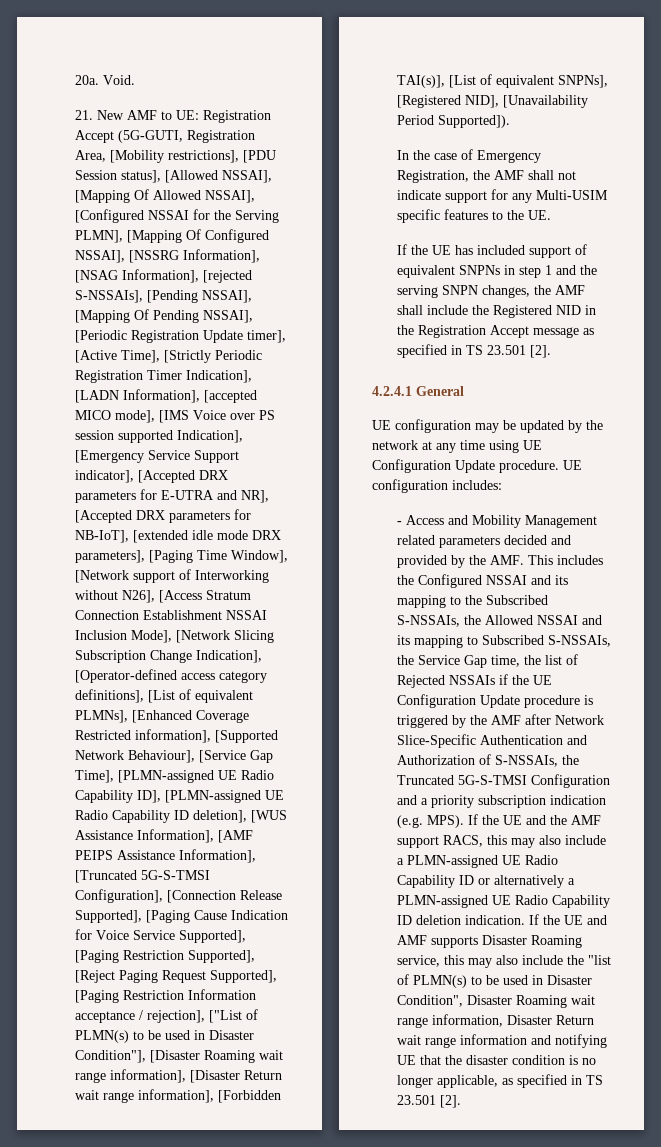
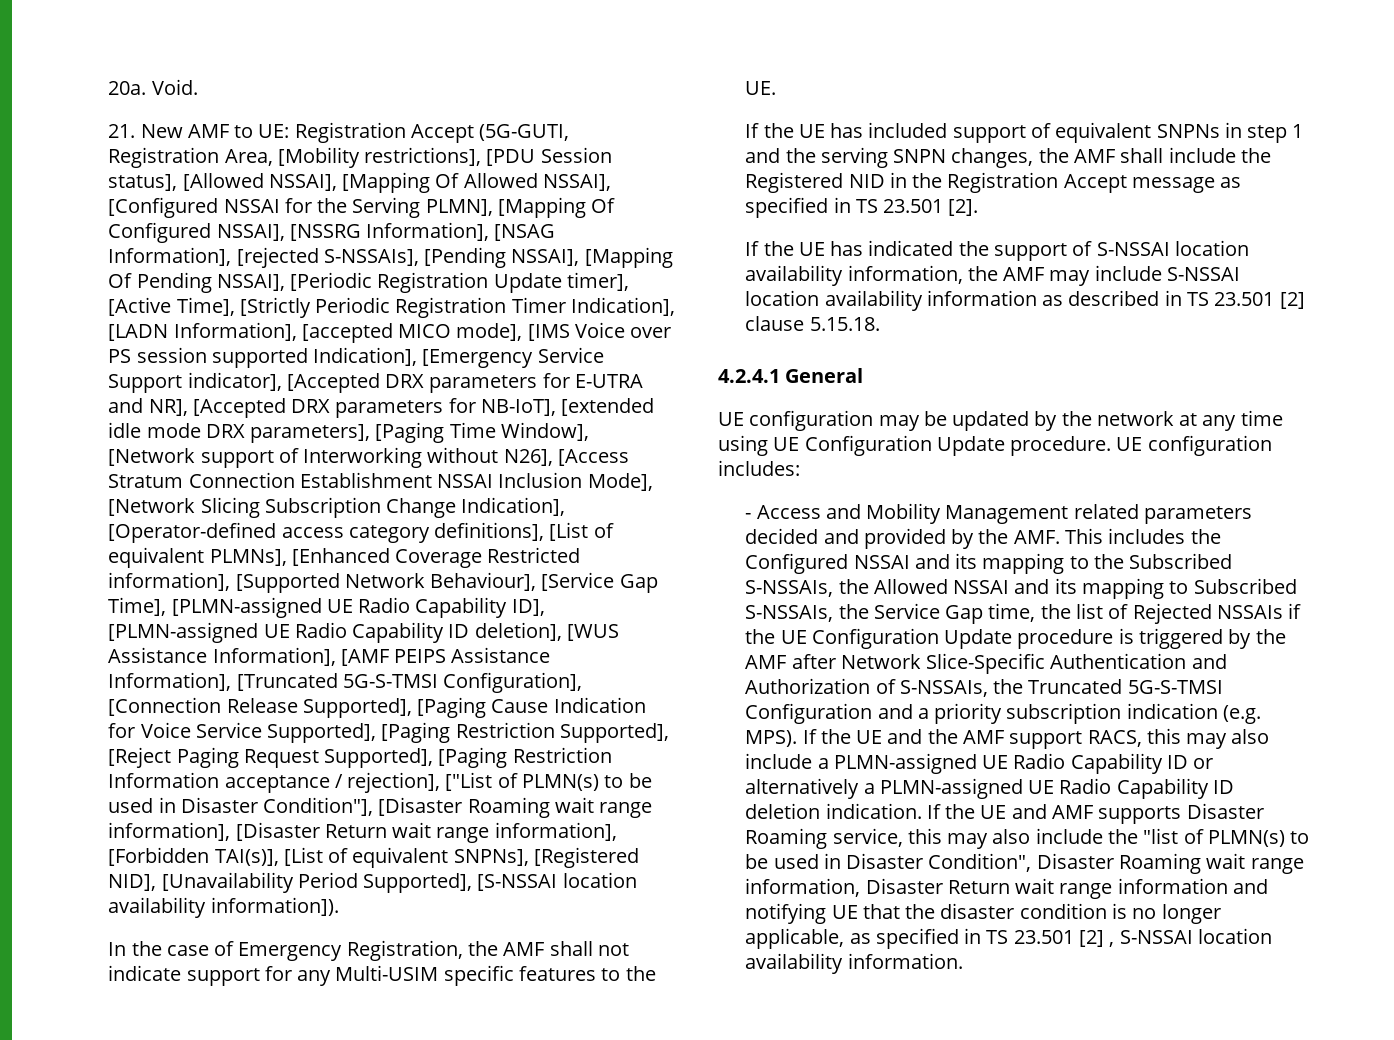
[437,115,510,128] Supported]). -> [363,872,637,893] [108,897,339,918] Supported], [S-NSSAI location availability information]).
(551, 351) none -> [745,240,1249,261] [745,265,1241,286] [745,290,1305,311] [745,316,880,331] // If the UE has indicated the support of S-NSSAI location availability information, the AMF may include S-NSSAI location availability information as described in TS 23.501 [2] clause 5.15.18.
[439,1095,461,1108] [2]. -> [1079,928,1272,947] [745,953,963,974] [2] , S-NSSAI location availability information.

